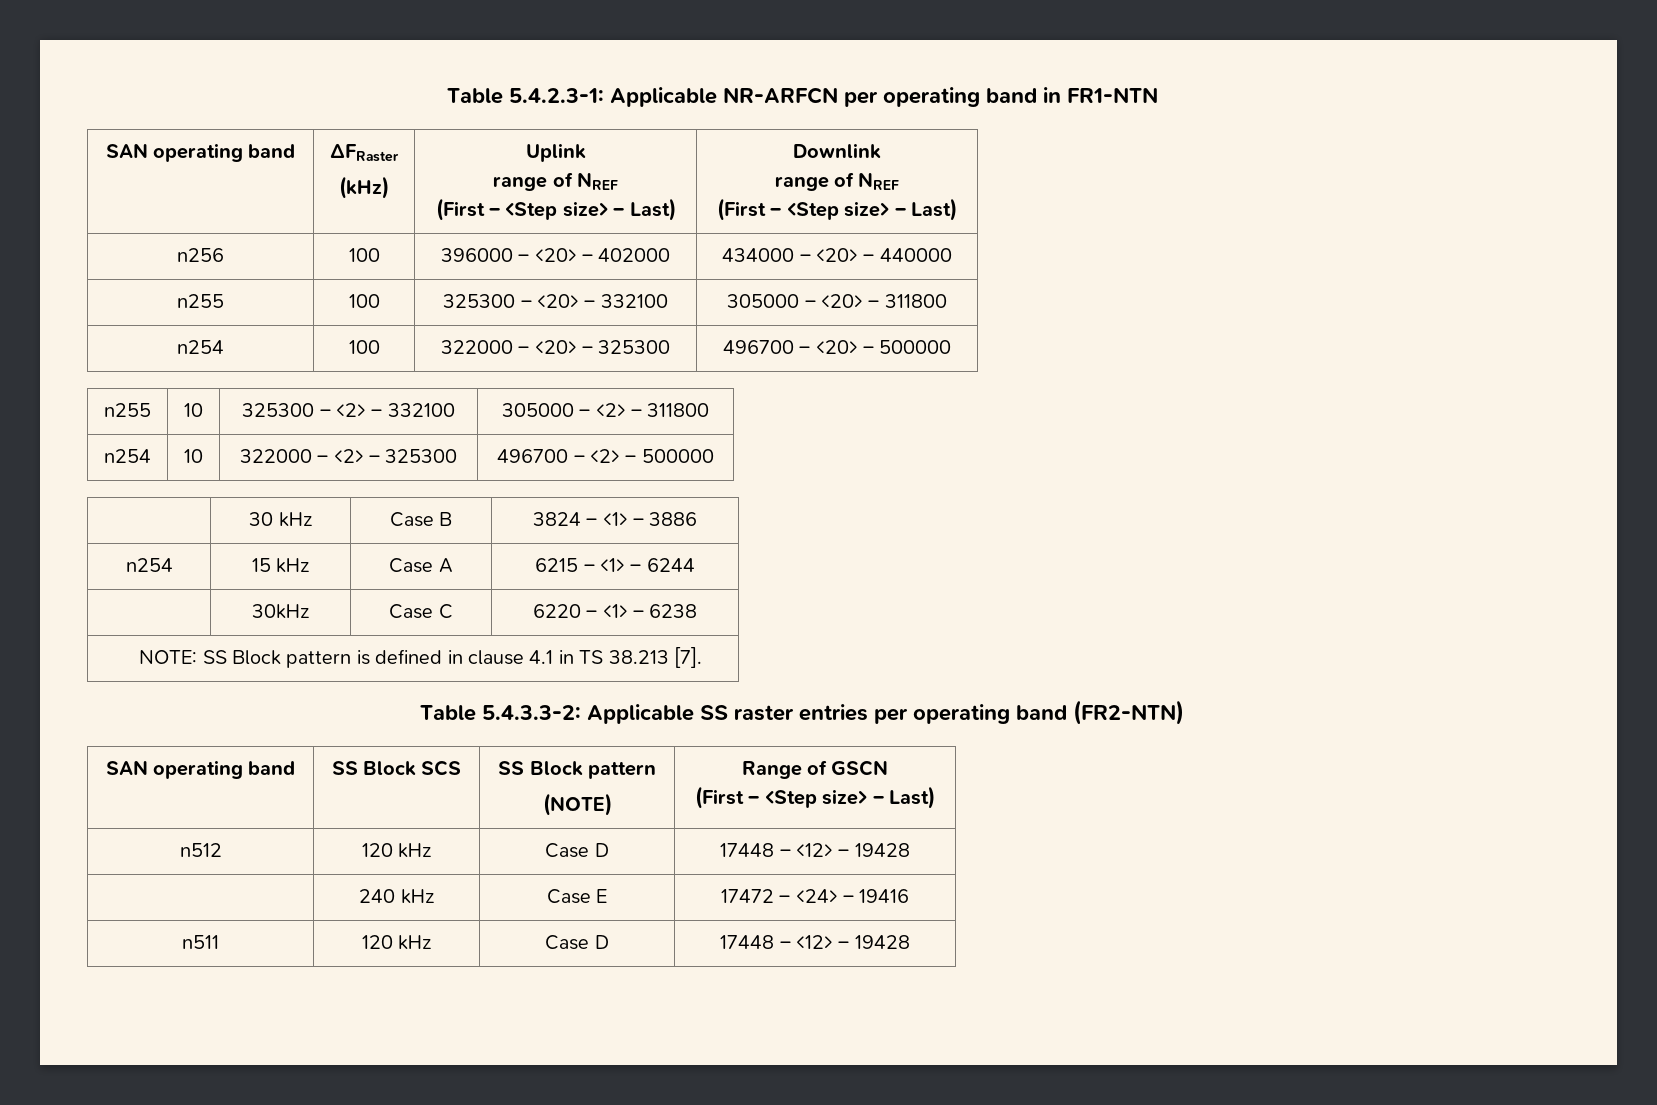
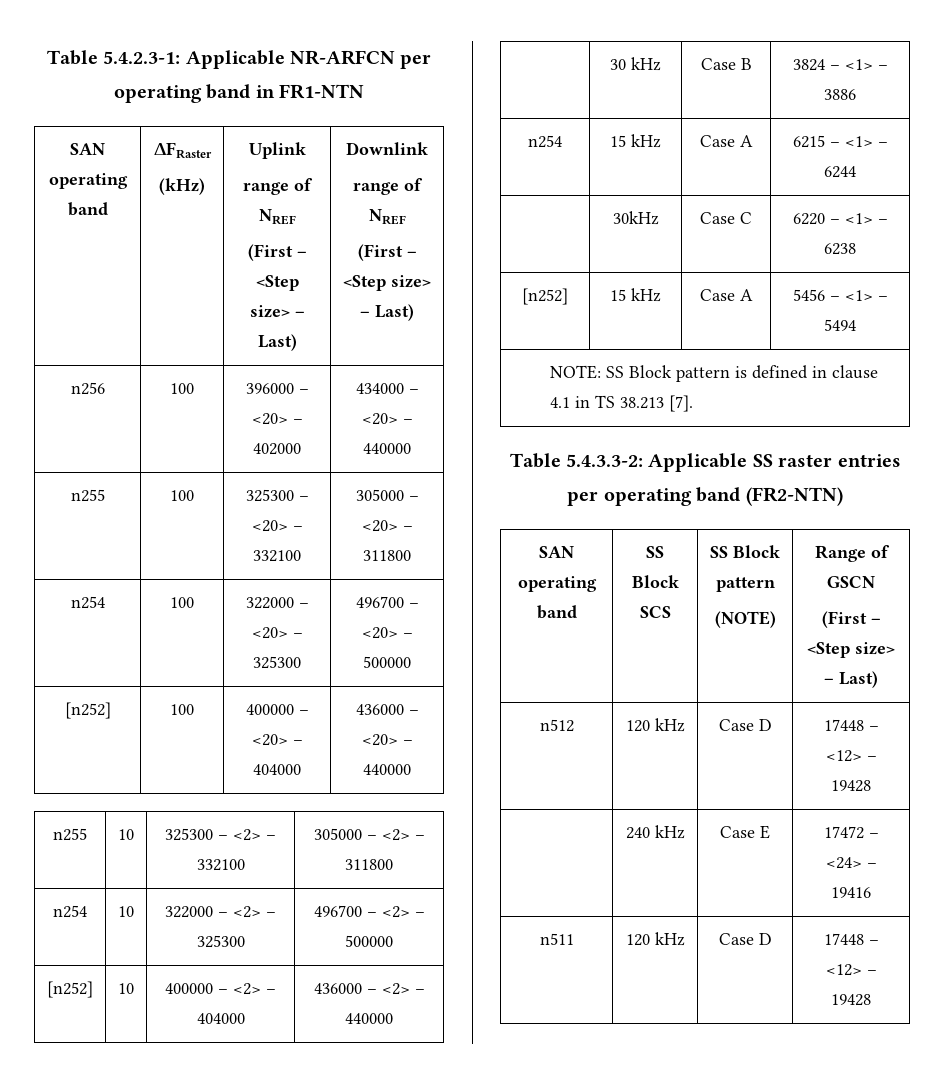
(952, 347) none -> [64,702,111,719] [170,704,194,715] [245,704,309,715] [251,734,303,746] [253,764,301,775] [355,704,419,715] [361,734,413,746] [363,764,411,775] // [n252] | 100 | 400000 – <20> – 404000 | 436000 – <20> – 440000
(714, 456) none -> [47,981,93,998] [118,983,134,994] [165,983,276,995] [196,1013,245,1024] [313,983,425,995] [345,1013,393,1024] // [n252] | 10 | 400000 – <2> – 404000 | 436000 – <2> – 440000
(698, 611) none -> [522,288,568,305] [610,288,661,302] [699,289,753,301] [792,289,888,301] [824,319,856,331] // [n252] | 15 kHz | Case A | 5456 – <1> – 5494

